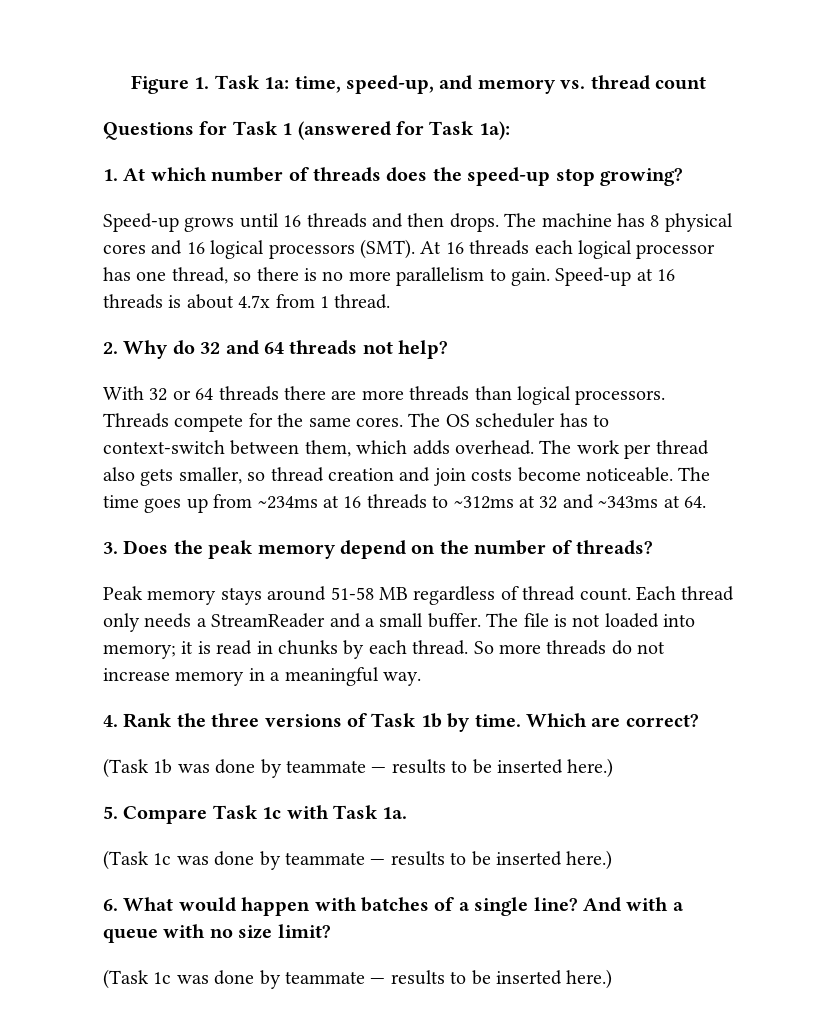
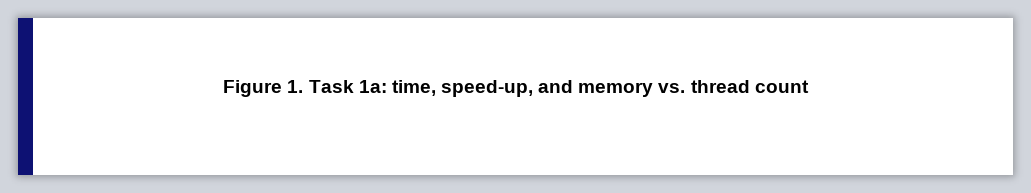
[103,121,510,140] [103,167,683,186] [103,213,733,232] [103,239,716,259] [103,267,676,286] [103,294,391,309] [103,340,449,359] [103,386,666,405] [103,413,609,432] [103,440,709,459] [103,467,711,486] [103,494,706,513] [103,540,653,559] [103,586,735,605] [103,613,696,632] [103,640,666,659] [103,667,421,686] [103,713,699,732] [103,758,614,778] [103,805,408,824] [103,850,613,870] [103,897,684,916] [103,924,331,943] [103,969,613,989] // Questions for Task 1 (answered for Task 1a): // 1. At which number of threads does the speed-up stop growing? // Speed-up grows until 16 threads and then drops. The machine has 8 physical cores and 16 logical processors (SMT). At 16 threads each logical processor has one thread, so there is no more parallelism to gain. Speed-up at 16 threads is about 4.7x from 1 thread. // 2. Why do 32 and 64 threads not help? // With 32 or 64 threads there are more threads than logical processors. Threads compete for the same cores. The OS scheduler has to context-switch between them, which adds overhead. The work per thread also gets smaller, so thread creation and join costs become noticeable. The time goes up from ~234ms at 16 threads to ~312ms at 32 and ~343ms at 64. // 3. Does the peak memory depend on the number of threads? // Peak memory stays around 51-58 MB regardless of thread count. Each thread only needs a StreamReader and a small buffer. The file is not loaded into memory; it is read in chunks by each thread. So more threads do not increase memory in a meaningful way. // 4. Rank the three versions of Task 1b by time. Which are correct? // (Task 1b was done by teammate — results to be inserted here.) // 5. Compare Task 1c with Task 1a. // (Task 1c was done by teammate — results to be inserted here.) // 6. What would happen with batches of a single line? And with a queue with no size limit? // (Task 1c was done by teammate — results to be inserted here.) -> (809, 86) none

